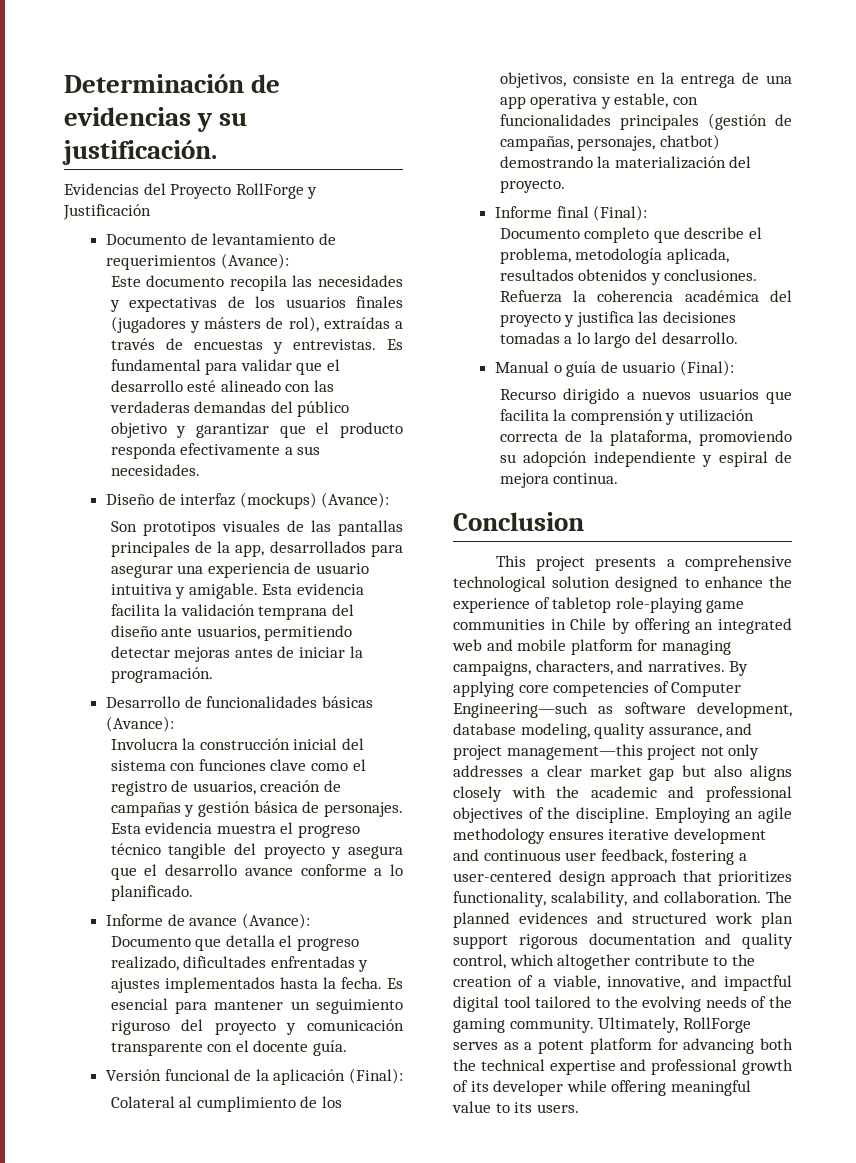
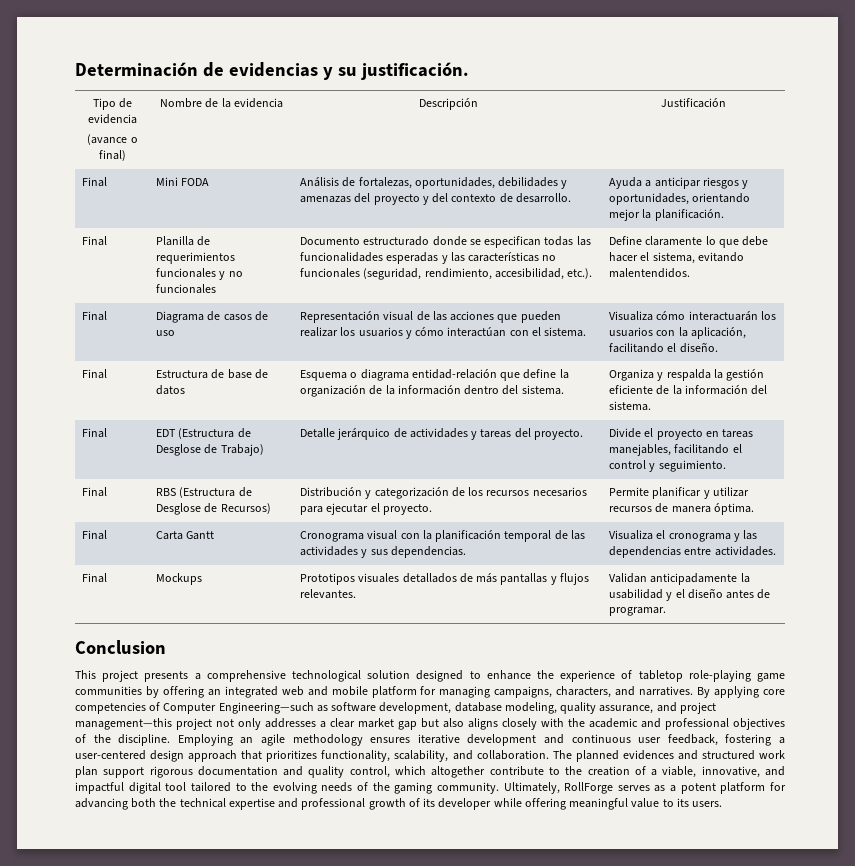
[64,183,318,199] [63,204,151,220] [106,233,336,245] [106,253,289,270] [110,275,403,291] [109,296,403,312] [110,316,403,333] [110,338,403,354] [110,359,341,375] [110,380,335,392] [109,401,350,417] [110,422,403,438] [110,443,321,459] [110,464,200,476] [106,492,390,509] [110,520,403,536] [110,541,403,557] [110,562,370,578] [110,583,365,599] [110,604,355,620] [110,625,353,641] [110,646,363,662] [110,667,213,683] [106,696,373,708] [106,716,175,732] [110,738,365,750] [110,759,366,771] [110,780,342,796] [110,801,403,817] [110,822,361,838] [110,843,404,859] [110,864,403,880] [110,885,193,901] [106,913,310,929] [110,935,360,951] [110,956,369,972] [110,977,403,993] [110,998,403,1014] [110,1019,404,1035] [110,1040,348,1056] [106,1068,403,1085] [110,1096,343,1112] [499,72,792,88] [499,93,699,109] [499,113,792,130] [499,134,720,151] [499,156,752,169] [499,179,565,193] [495,205,648,221] [499,227,763,243] [499,248,729,264] [499,269,758,285] [499,290,792,303] [499,311,737,327] [499,332,738,348] [495,360,734,377] [499,388,792,404] [499,409,755,425] [499,430,792,446] [499,451,792,467] [499,473,619,488] // Evidencias del Proyecto RollForge y Justificación // Documento de levantamiento de requerimientos (Avance): // Este documento recopila las necesidades y expectativas de los usuarios finales (jugadores y másters de rol), extraídas a través de encuestas y entrevistas. Es fundamental para validar que el desarrollo esté alineado con las verdaderas demandas del público objetivo y garantizar que el producto responda efectivamente a sus necesidades. // Diseño de interfaz (mockups) (Avance): // Son prototipos visuales de las pantallas principales de la app, desarrollados para asegurar una experiencia de usuario intuitiva y amigable. Esta evidencia facilita la validación temprana del diseño ante usuarios, permitiendo detectar mejoras antes de iniciar la programación. // Desarrollo de funcionalidades básicas (Avance): // Involucra la construcción inicial del sistema con funciones clave como el registro de usuarios, creación de campañas y gestión básica de personajes. Esta evidencia muestra el progreso técnico tangible del proyecto y asegura que el desarrollo avance conforme a lo planificado. // Informe de avance (Avance): // Documento que detalla el progreso realizado, dificultades enfrentadas y ajustes implementados hasta la fecha. Es esencial para mantener un seguimiento riguroso del proyecto y comunicación transparente con el docente guía. // Versión funcional de la aplicación (Final): // Colateral al cumplimiento de los objetivos, consiste en la entrega de una app operativa y estable, con funcionalidades principales (gestión de campañas, personajes, chatbot) demostrando la materialización del proyecto. // Informe final (Final): // Documento completo que describe el problema, metodología aplicada, resultados obtenidos y conclusiones. Refuerza la coherencia académica del proyecto y justifica las decisiones tomadas a lo largo del desarrollo. // Manual o guía de usuario (Final): // Recurso dirigido a nuevos usuarios que facilita la comprensión y utilización correcta de la plataforma, promoviendo su adopción independiente y espiral de mejora continua. -> [92,98,133,110] [88,114,137,124] [87,134,138,145] [99,150,126,161] [160,98,283,108] [418,98,478,110] [661,98,726,108] [82,177,108,187] [156,177,210,186] [300,177,568,189] [300,193,571,205] [609,177,749,189] [609,193,751,205] [609,209,724,221] [82,236,108,246] [156,236,211,246] [156,252,236,264] [156,268,243,280] [156,284,217,294] [300,236,591,248] [300,252,557,264] [300,268,593,280] [609,236,769,248] [609,252,744,264] [609,268,691,278] [82,311,108,321] [156,311,268,323] [156,330,176,336] [300,311,561,323] [300,327,587,339] [609,311,776,321] [609,327,746,339] [609,342,718,353] [82,369,108,379] [156,369,268,379] [156,385,186,395] [300,369,569,381] [300,385,564,397] [609,369,765,381] [609,385,768,395] [609,401,652,411] [82,428,108,438] [156,428,251,439] [156,444,264,456] [300,428,583,440] [609,428,754,440] [609,444,742,456] [609,460,726,472] [82,487,108,497] [156,487,252,498] [156,503,271,515] [300,487,587,499] [300,503,432,515] [609,487,749,499] [609,503,754,515] [82,530,108,540] [156,531,215,540] [300,530,585,542] [300,546,466,558] [609,530,758,542] [609,546,776,558] [82,573,108,583] [156,573,203,585] [300,573,589,585] [300,589,357,599] [609,573,750,585] [609,588,771,601] [609,607,667,616] // Tipo de evidencia // (avance o final) | Nombre de la evidencia | Descripción | Justificación // Final | Mini FODA | Análisis de fortalezas, oportunidades, debilidades y amenazas del proyecto y del contexto de desarrollo. | Ayuda a anticipar riesgos y oportunidades, orientando mejor la planificación. // Final | Planilla de requerimientos funcionales y no funcionales | Documento estructurado donde se especifican todas las funcionalidades esperadas y las características no funcionales (seguridad, rendimiento, accesibilidad, etc.). | Define claramente lo que debe hacer el sistema, evitando malentendidos. // Final | Diagrama de casos de uso | Representación visual de las acciones que pueden realizar los usuarios y cómo interactúan con el sistema. | Visualiza cómo interactuarán los usuarios con la aplicación, facilitando el diseño. // Final | Estructura de base de datos | Esquema o diagrama entidad-relación que define la organización de la información dentro del sistema. | Organiza y respalda la gestión eficiente de la información del sistema. // Final | EDT (Estructura de Desglose de Trabajo) | Detalle jerárquico de actividades y tareas del proyecto. | Divide el proyecto en tareas manejables, facilitando el control y seguimiento. // Final | RBS (Estructura de Desglose de Recursos) | Distribución y categorización de los recursos necesarios para ejecutar el proyecto. | Permite planificar y utilizar recursos de manera óptima. // Final | Carta Gantt | Cronograma visual con la planificación temporal de las actividades y sus dependencias. | Visualiza el cronograma y las dependencias entre actividades. // Final | Mockups | Prototipos visuales detallados de más pantallas y flujos relevantes. | Validan anticipadamente la usabilidad y el diseño antes de programar.
[550,618,607,630] in Chile -> (142, 690) none

